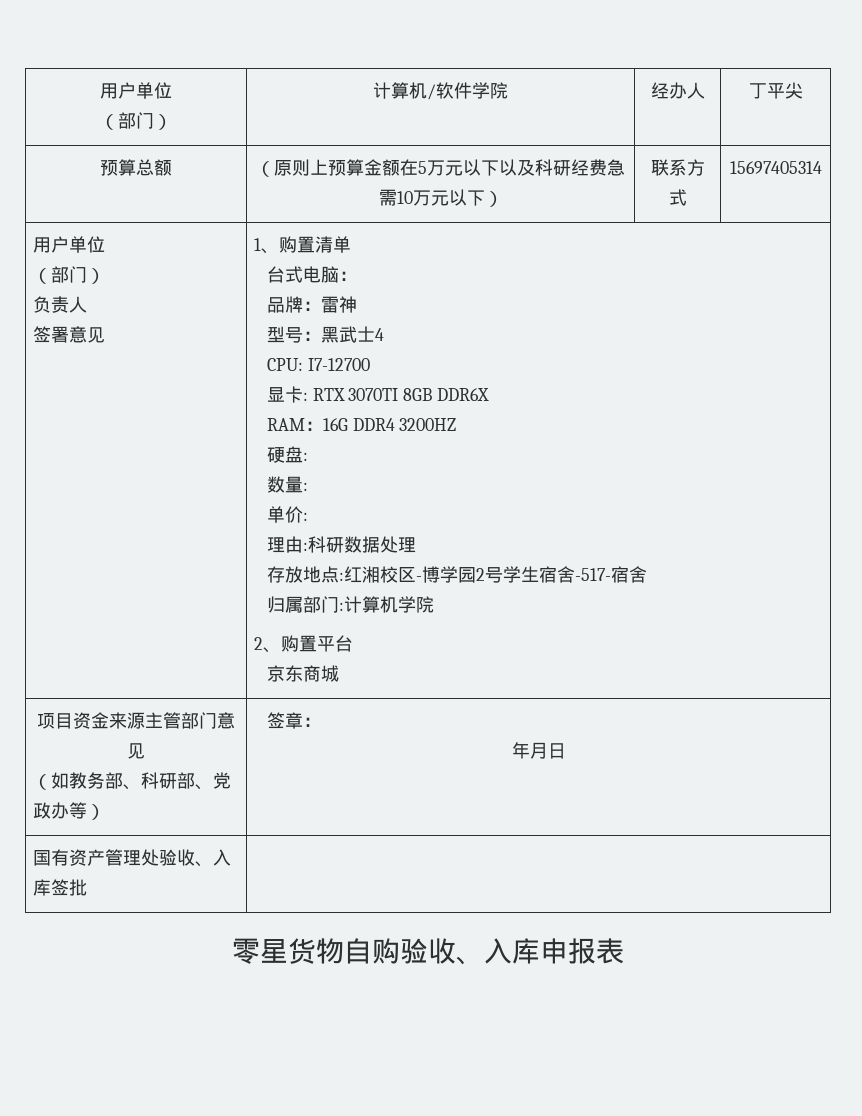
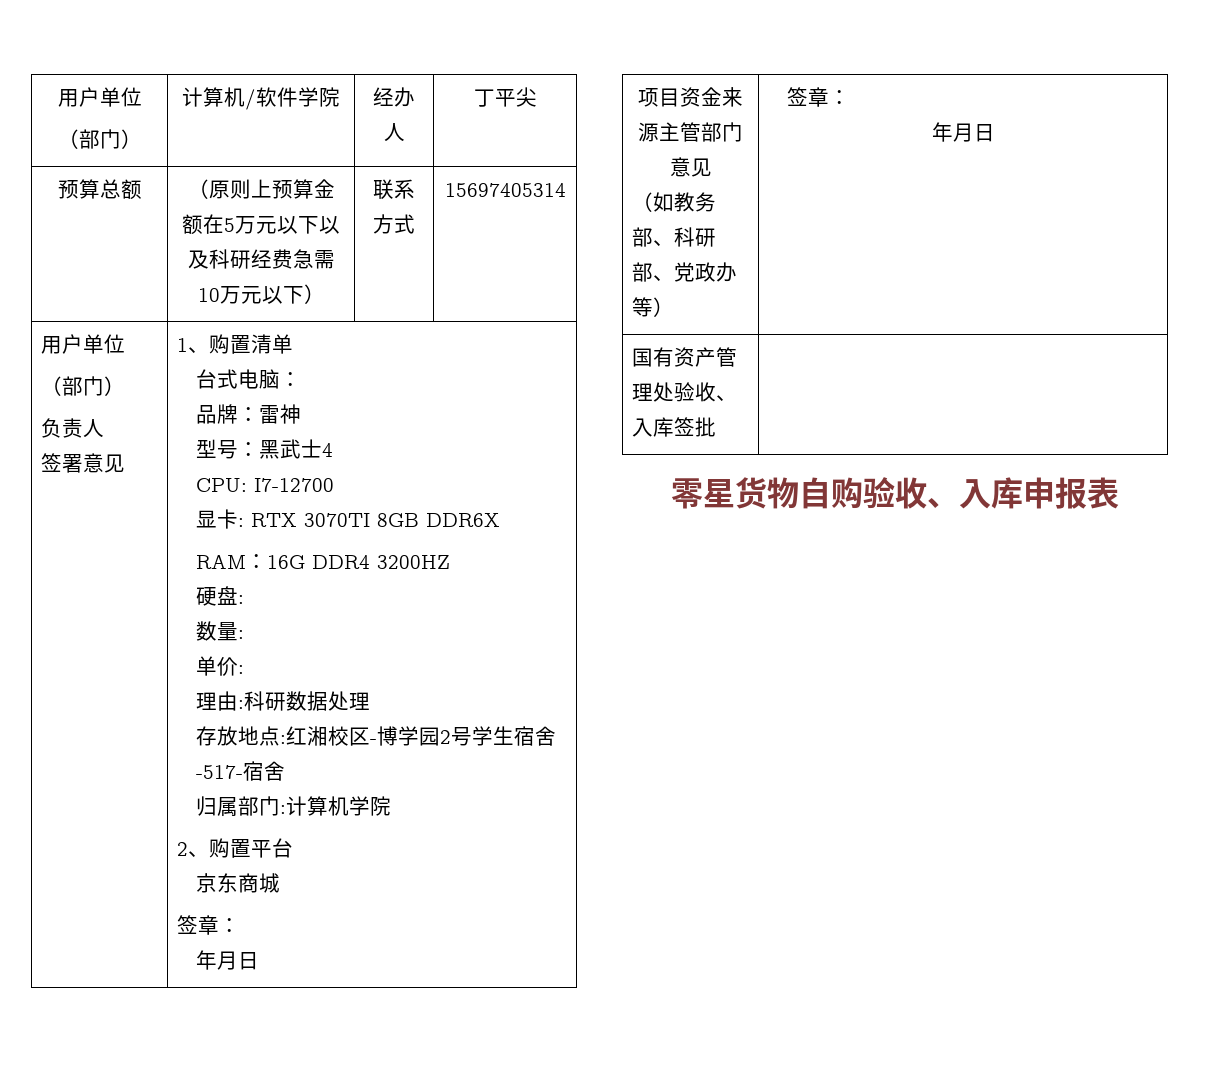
(339, 673) none -> [177,915,241,935] [195,950,259,970] // 签章： // 年月日

